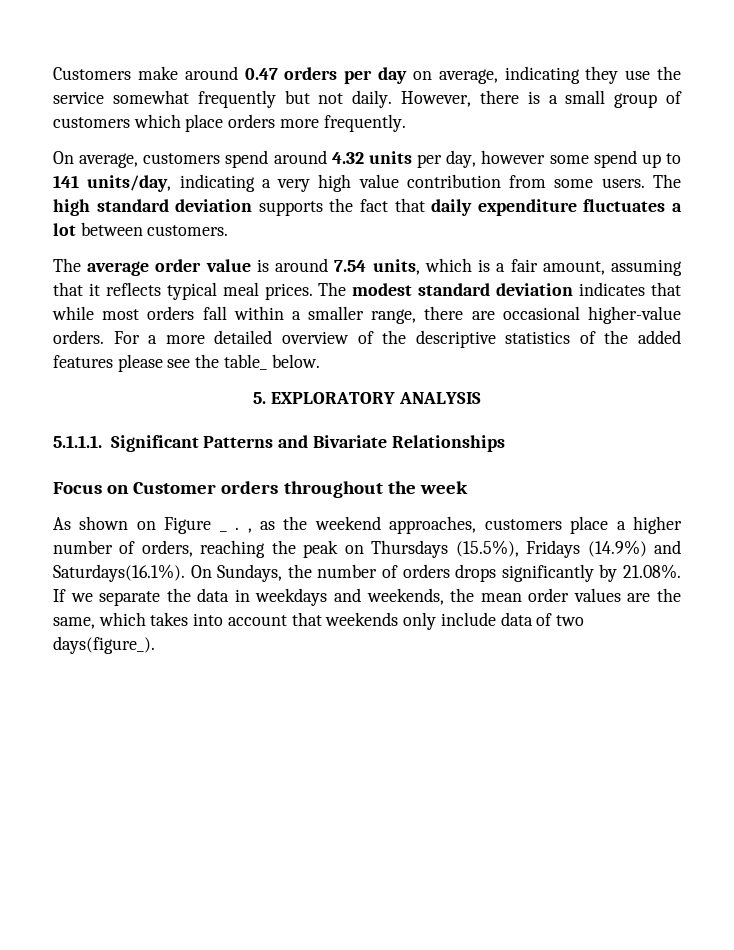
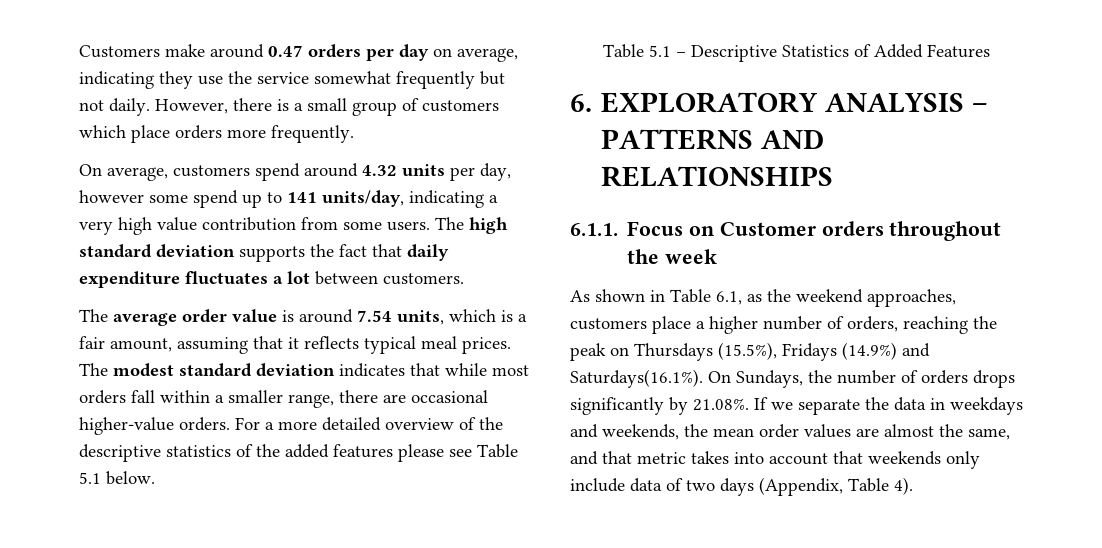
[195,354,267,370] the table_ -> [477,444,518,458] [79,472,101,484] Table 5.1
[253,392,481,404] [53,435,505,452] 5. EXPLORATORY ANALYSIS // 5.1.1.1. Significant Patterns and Bivariate Relationships // -> [603,44,990,62] [570,92,987,113] [601,129,825,150] [601,166,834,187] [570,223,618,236] Table 5.1 – Descriptive Statistics of Added Features // 6. EXPLORATORY ANALYSIS – PATTERNS AND RELATIONSHIPS // 6.1.1.
[136,517,227,534] [235,527,252,533] on Figure _ . , -> [650,289,742,305] in Table 6.1,
(651, 597) none -> [884,424,934,437] almost
[98,612,146,626] which -> [570,451,686,465] and that metric
[53,636,155,654] days(figure_). -> [720,477,913,496] days (Appendix, Table 4).

